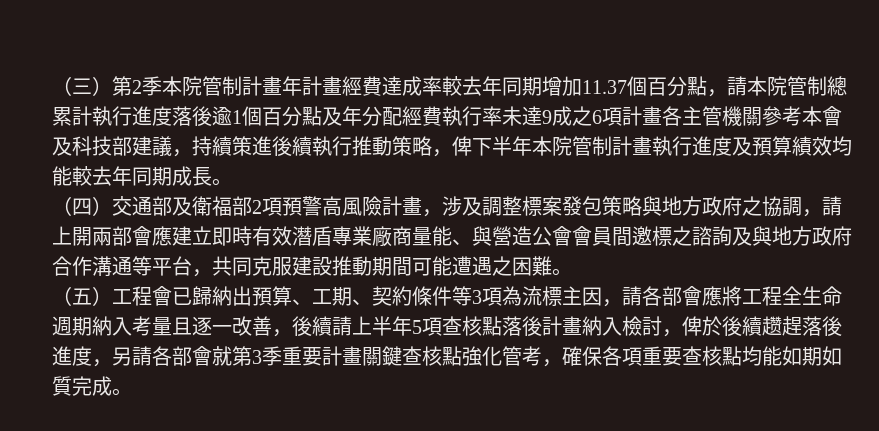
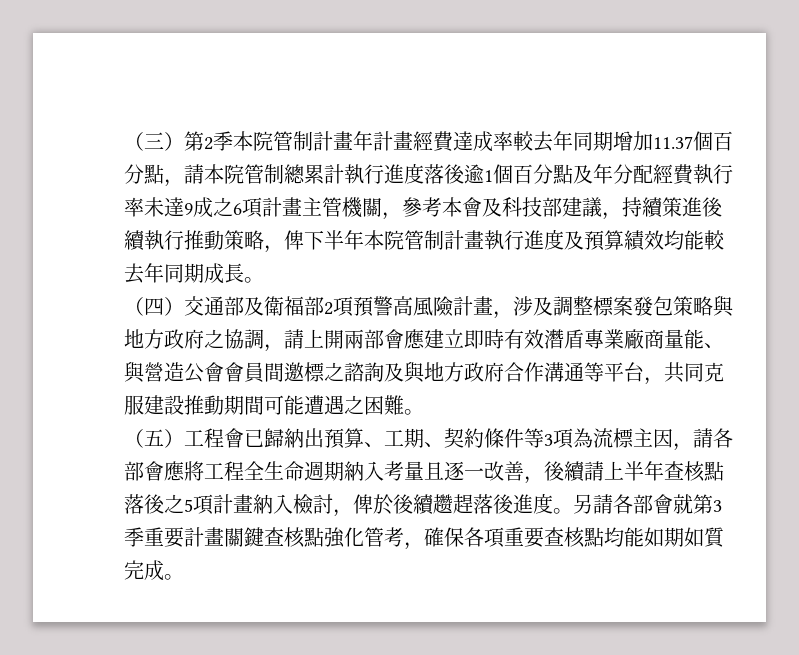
[662,106,683,126] 各 -> (303, 206) none
(763, 116) none -> [382,212,403,220] ，
[412,317,443,336] 5項 -> (665, 471) none
(543, 326) none -> [164,494,214,515] 之5項
[92,359,113,367] ， -> [553,508,574,514] 。

